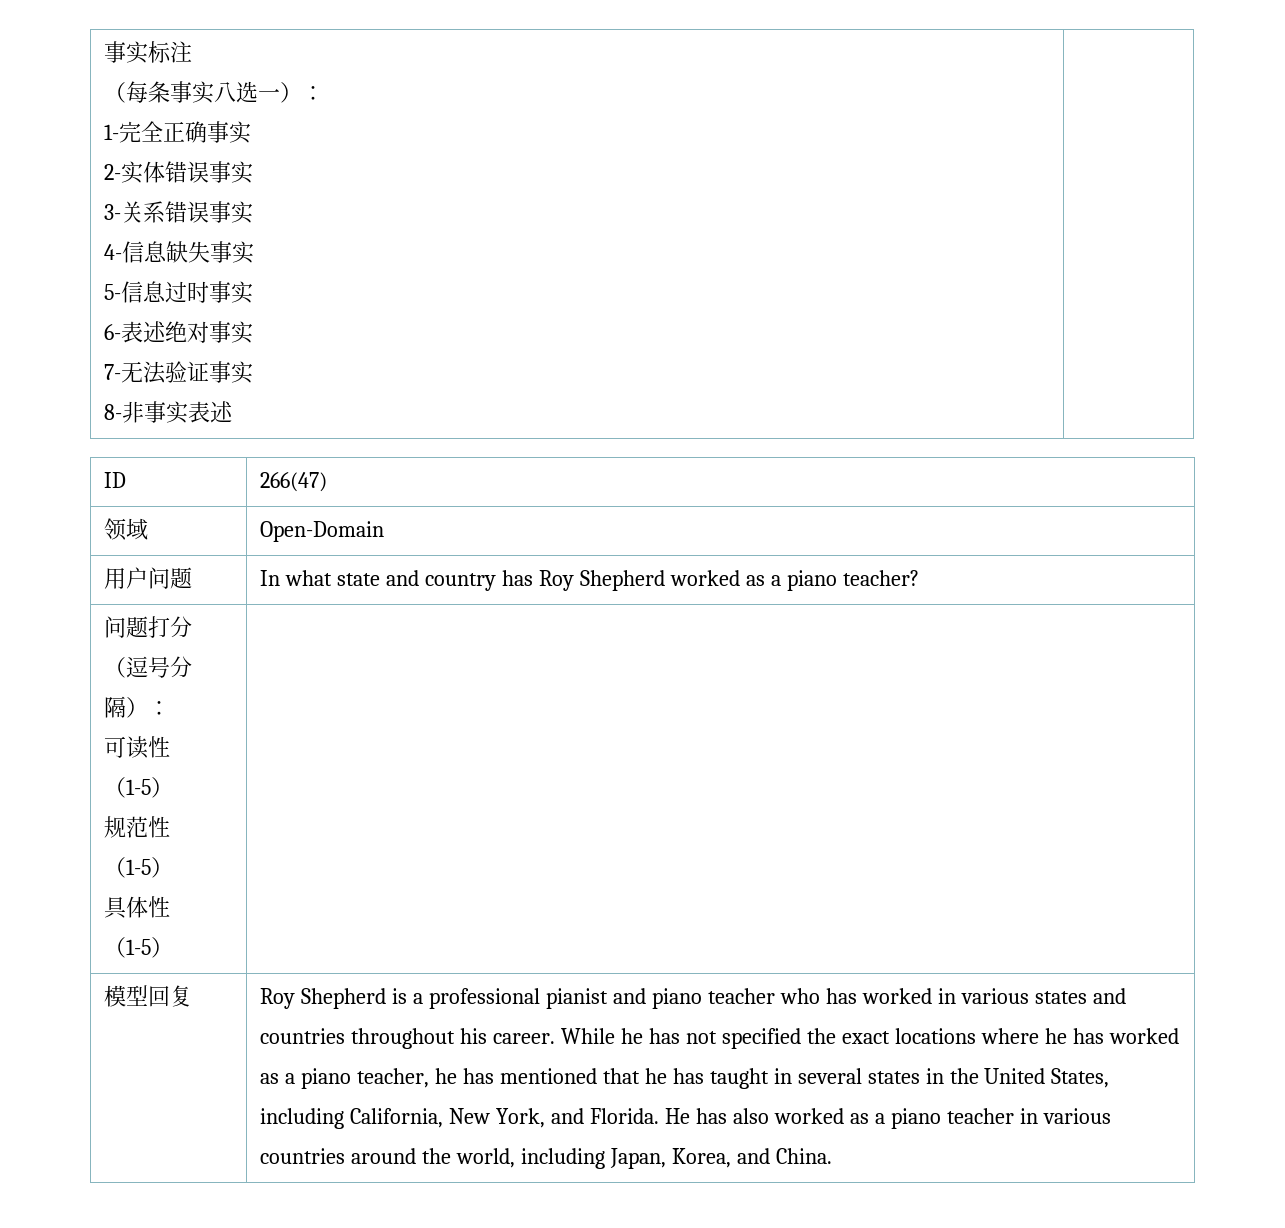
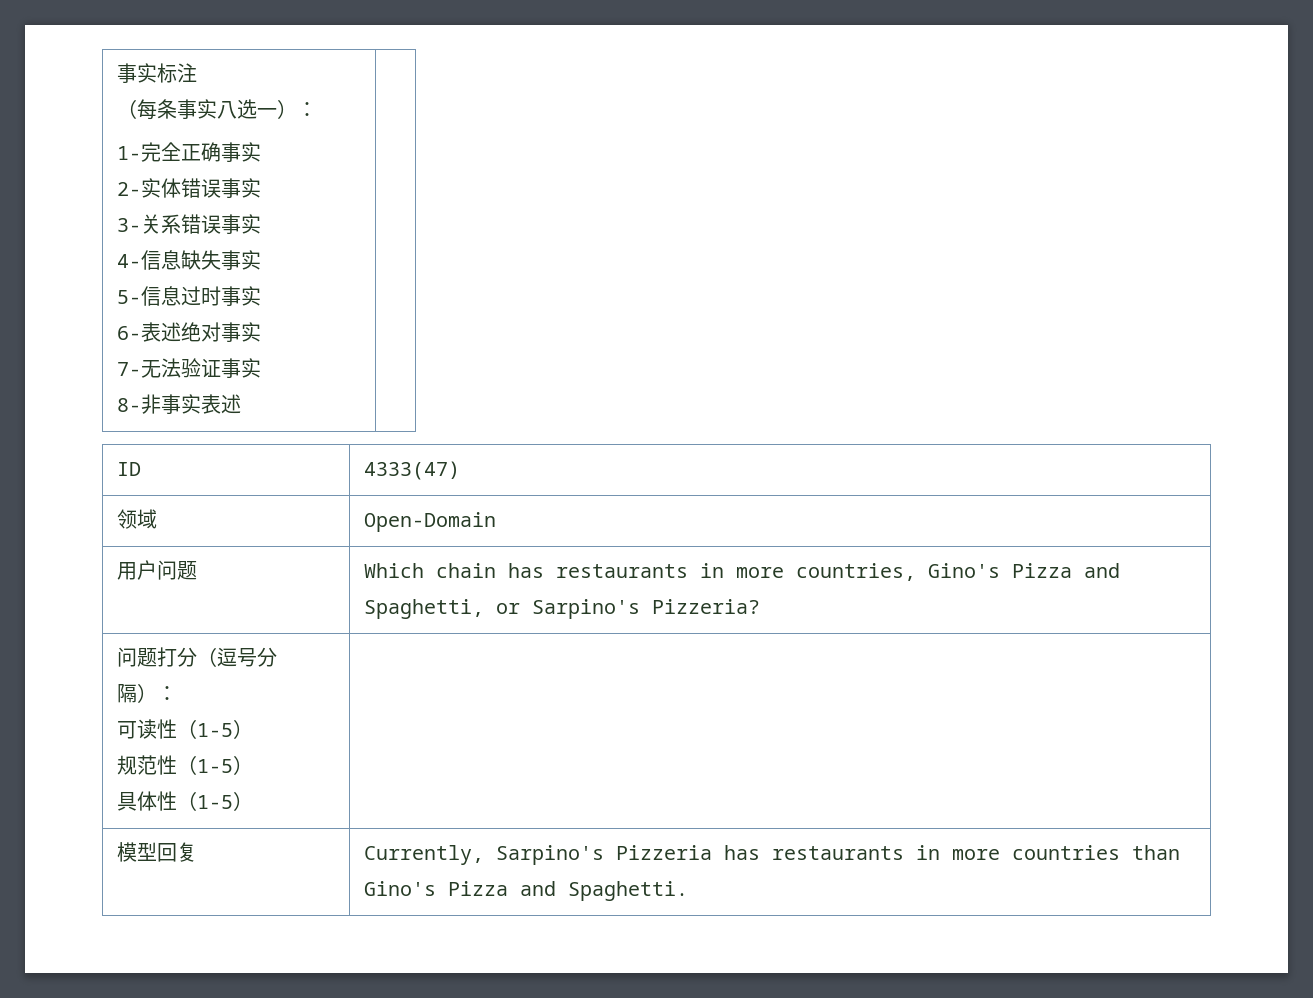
[260,472,328,492] 266(47) -> [364,461,461,480] 4333(47)
[260,570,919,591] In what state and country has Roy Shepherd worked as a piano teacher? -> [364,563,1121,581] [364,599,761,619] Which chain has restaurants in more countries, Gino's Pizza and Spaghetti, or Sarpino's Pizzeria?
[260,988,1126,1009] [260,1028,1179,1049] [260,1068,1110,1089] [260,1108,1111,1129] [260,1148,832,1169] Roy Shepherd is a professional pianist and piano teacher who has worked in various states and countries throughout his career. While he has not specified the exact locations where he has worked as a piano teacher, he has mentioned that he has taught in several states in the United States, including California, New York, and Florida. He has also worked as a piano teacher in various countries around the world, including Japan, Korea, and China. -> [364,845,1181,865] [364,881,689,901] Currently, Sarpino's Pizzeria has restaurants in more countries than Gino's Pizza and Spaghetti.

